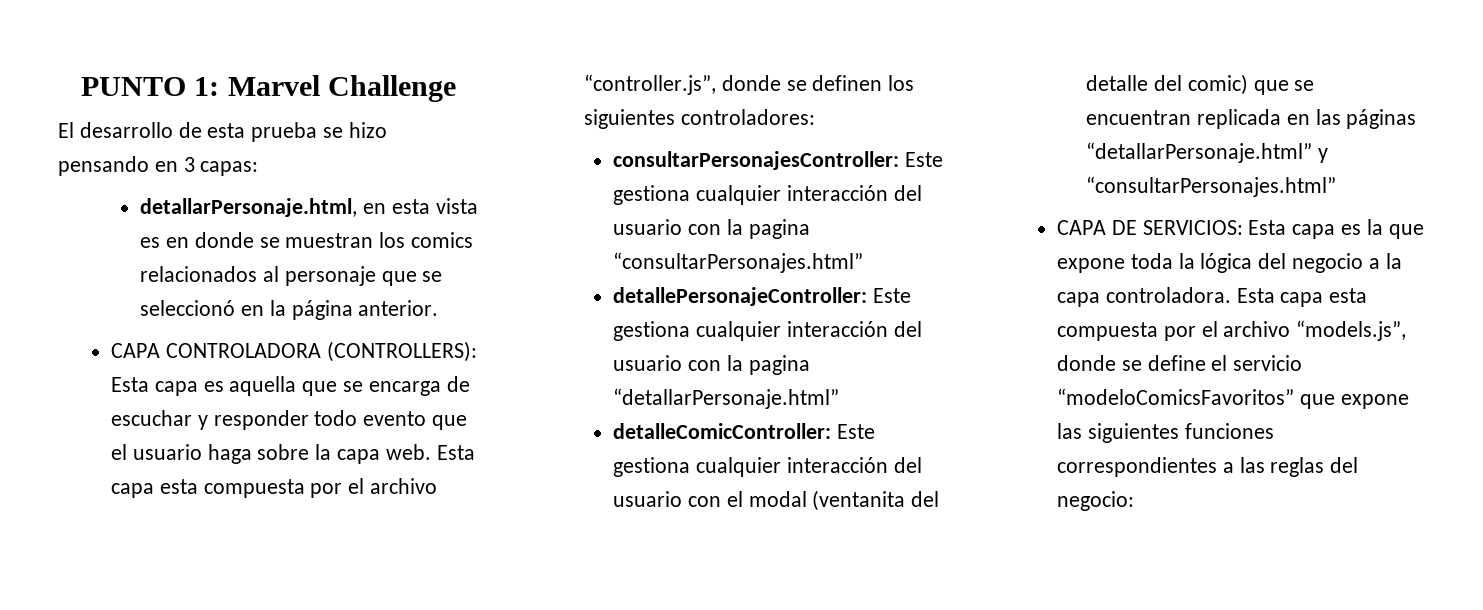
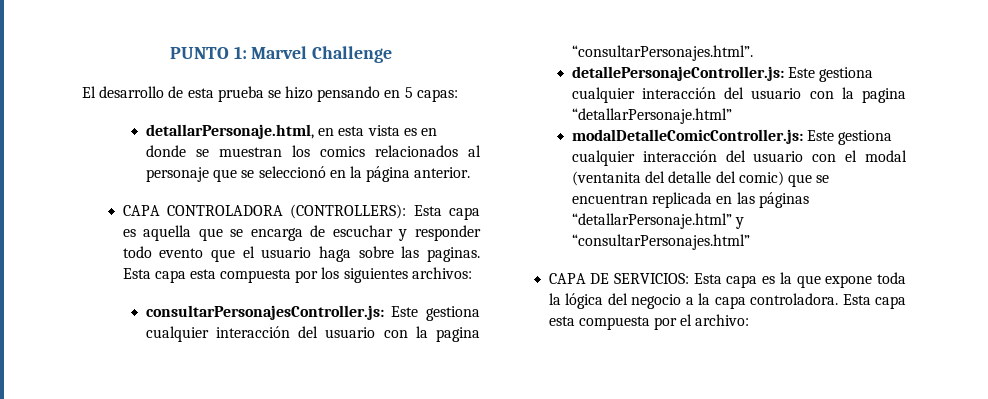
[183,157,195,172] 3 -> [404,87,413,98] 5
[315,444,475,464] [110,478,437,498] [583,74,915,95] [583,109,815,129] [613,151,943,170] [613,185,922,205] [613,219,810,239] [613,252,864,273] [613,287,868,306] la capa web. Esta capa esta compuesta por el archivo “controller.js”, donde se definen los siguientes controladores: // consultarPersonajesController: Este gestiona cualquier interacción del usuario con la pagina “consultarPersonajes.html” // detallePersonajeController: -> [401,246,480,262] [122,267,472,283] [145,305,480,321] [145,326,480,342] [571,45,753,61] [571,66,784,81] las paginas. Esta capa esta compuesta por los siguientes archivos: // consultarPersonajesController.js: Este gestiona cualquier interacción del usuario con la pagina “consultarPersonajes.html”. // detallePersonajeController.js:
[613,423,832,439] detalleComicController: -> [571,129,803,144] modalDetalleComicController.js:
[1223,320,1407,341] [1056,355,1303,371] [1056,388,1409,409] [1056,423,1274,443] [1056,457,1359,477] [1056,491,1134,511] archivo “models.js”, donde se define el servicio “modeloComicsFavoritos” que expone las siguientes funciones correspondientes a las reglas del negocio: -> [695,314,750,326] archivo:

